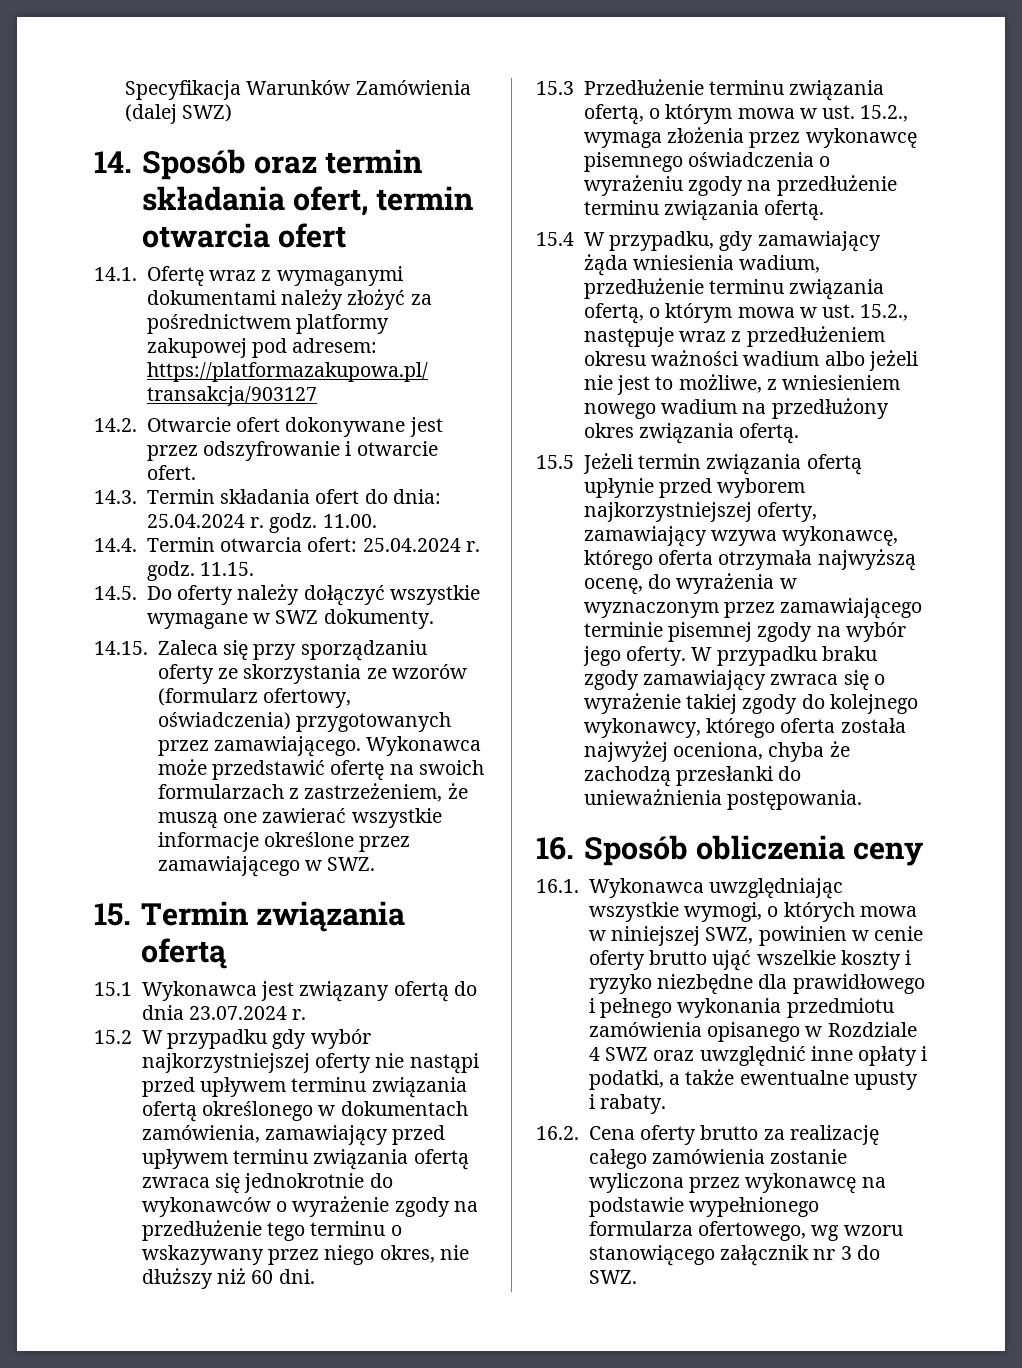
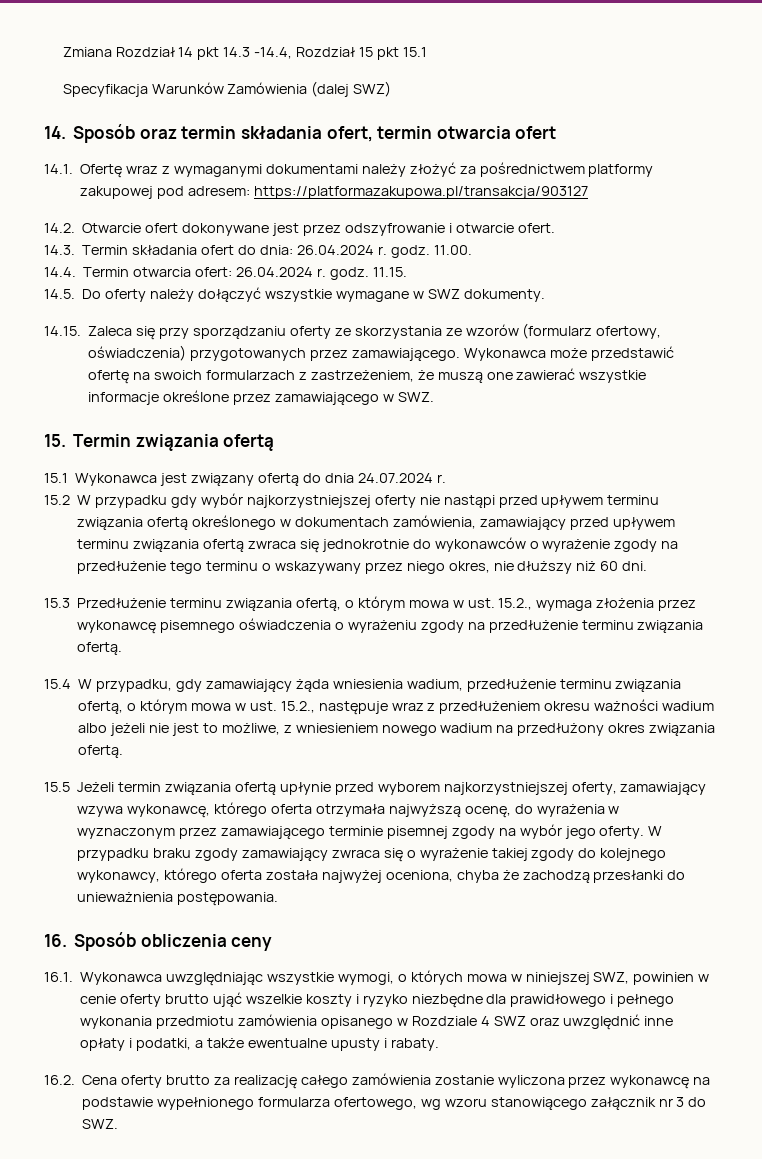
(125, 90) none -> [62,47,427,60] Zmiana Rozdział 14 pkt 14.3 -14.4, Rozdział 15 pkt 15.1 //
[146,514,245,528] 25.04.2024 -> [296,245,374,255] 26.04.2024
[362,538,461,552] 25.04.2024 -> [235,267,313,277] 26.04.2024
[189,1006,288,1020] 23.07.2024 -> [357,473,433,483] 24.07.2024

